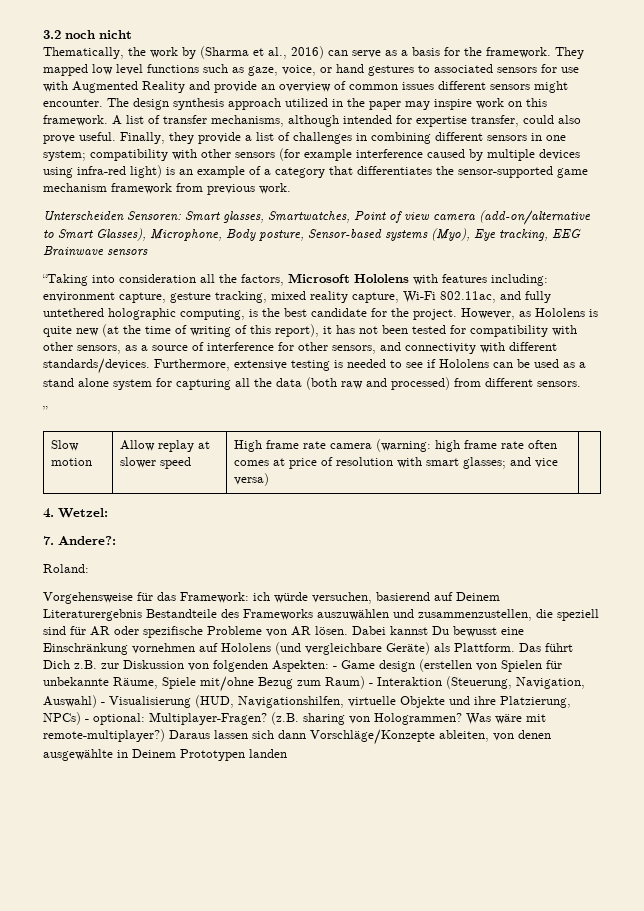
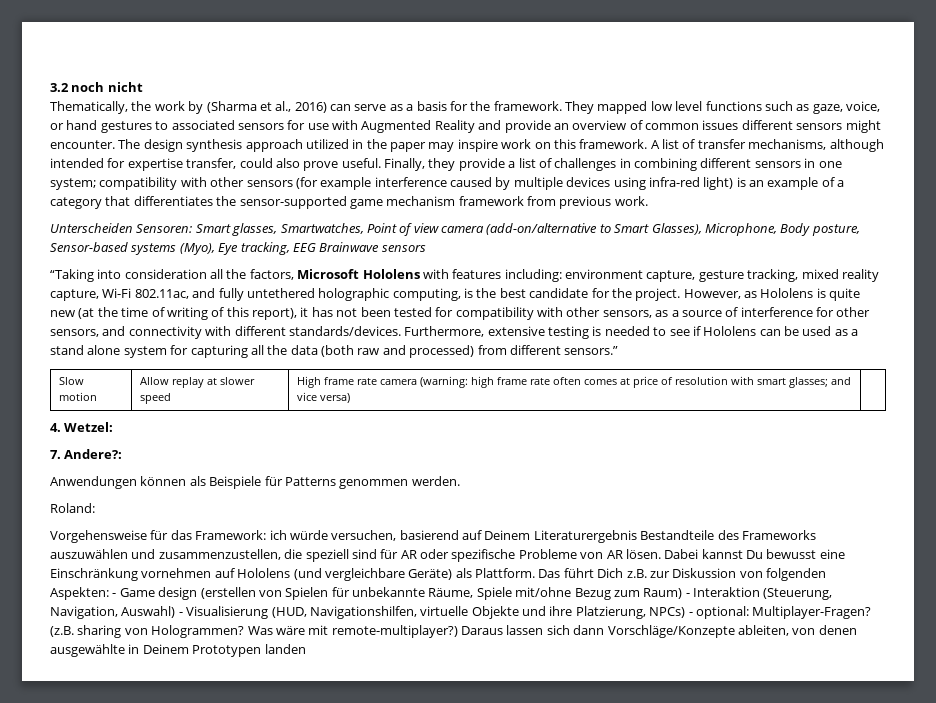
[537,381,581,387] [43,406,48,415] sensors. // ” -> [564,346,619,355] sensors.”
(116, 540) none -> [50,476,460,489] // Anwendungen können als Beispiele für Patterns genommen werden.

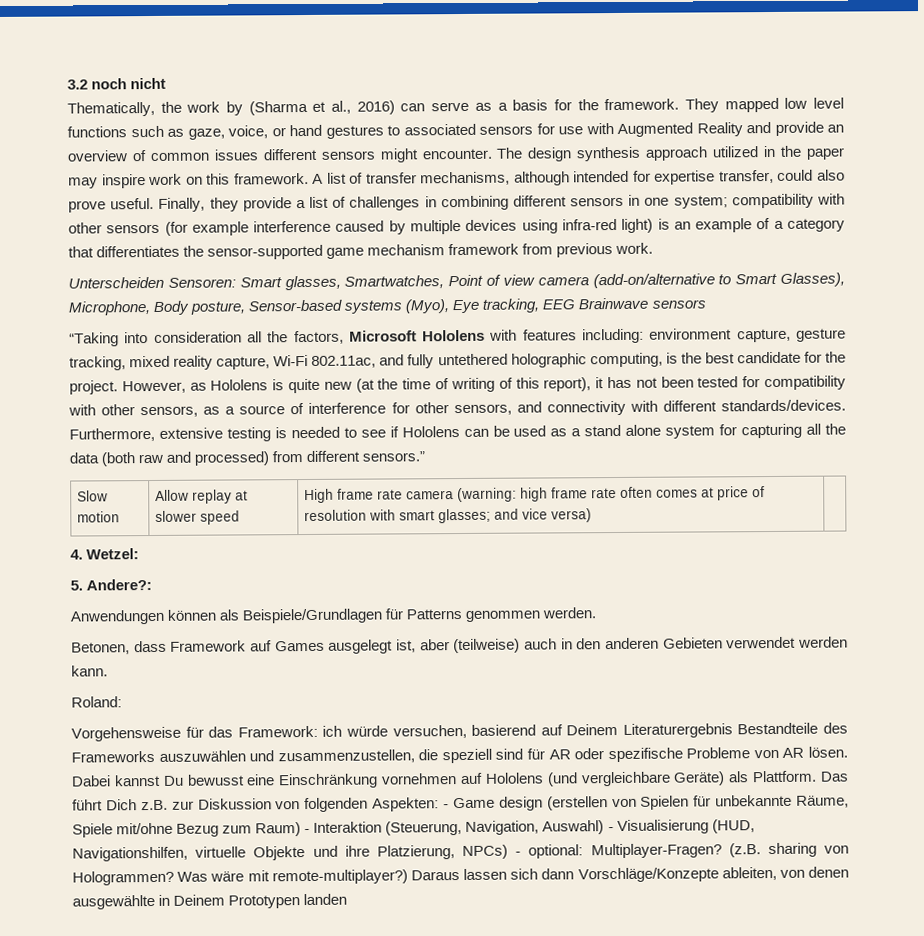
[50,450,61,459] 7. -> [70,580,83,591] 5.
[209,476,262,489] Beispiele -> [242,608,383,624] Beispiele/Grundlagen
(460, 481) none -> [71,636,848,655] [71,665,108,677] // Betonen, dass Framework auf Games ausgelegt ist, aber (teilweise) auch in den anderen Gebieten verwendet werden kann.

